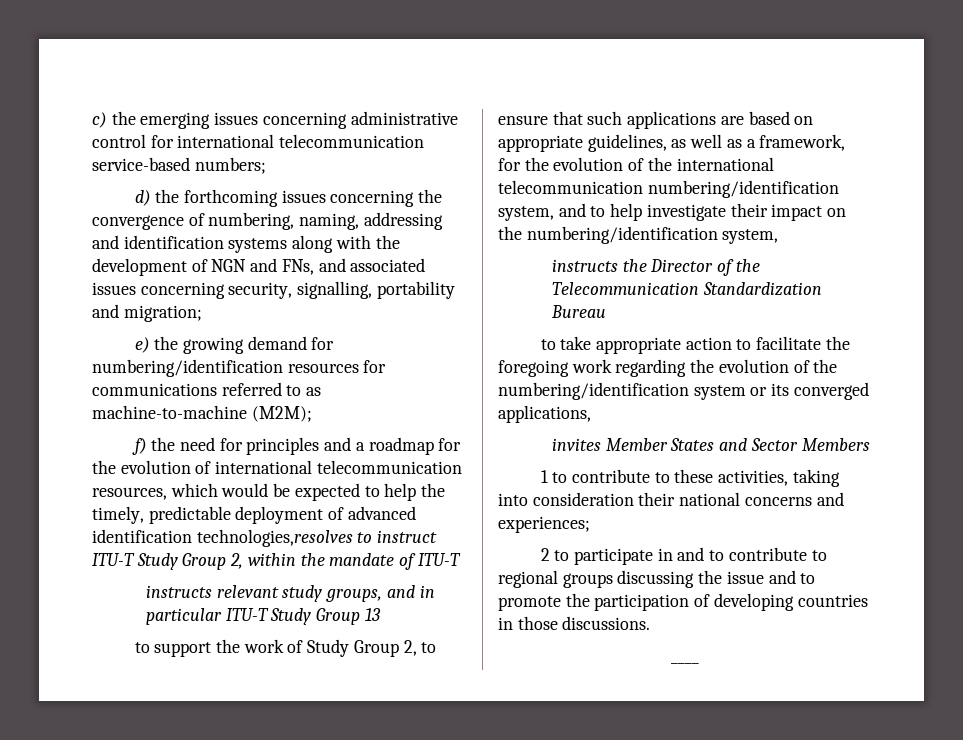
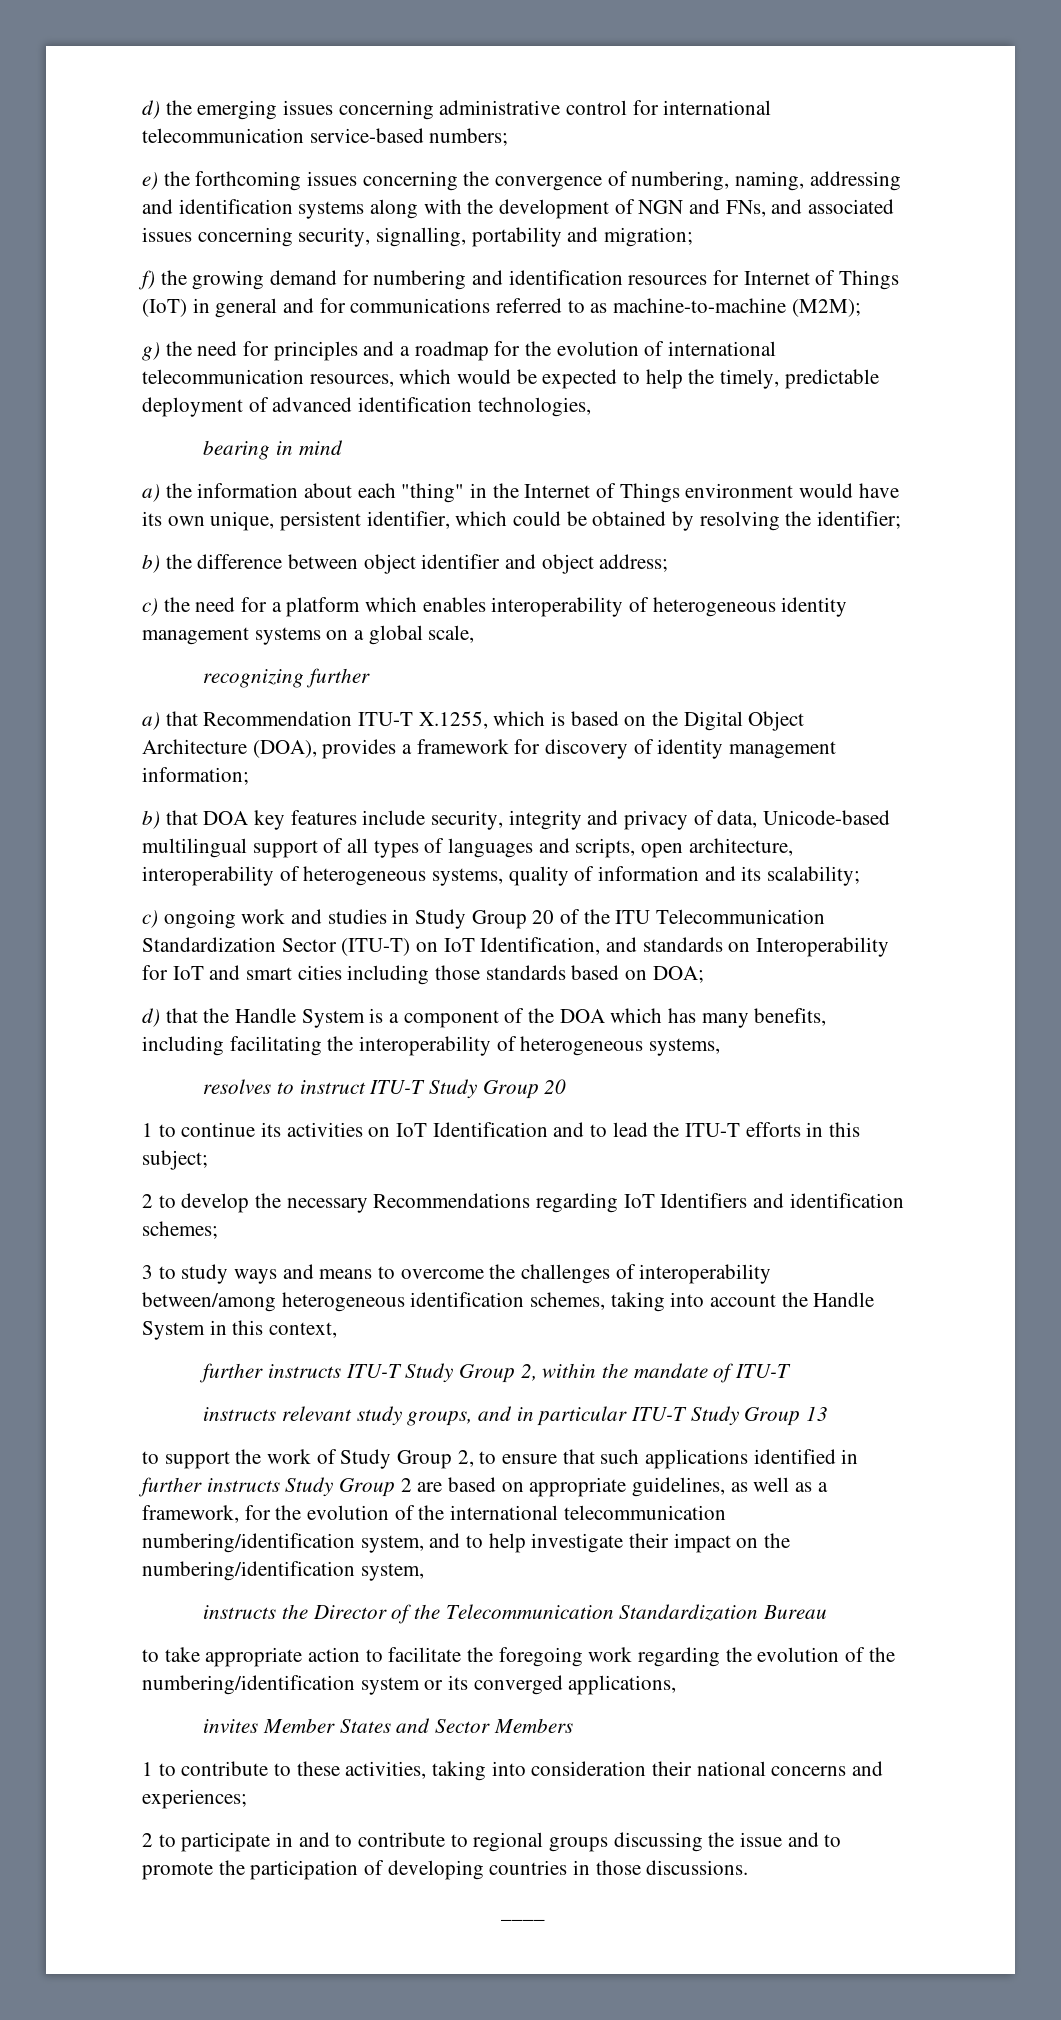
[92,112,107,128] c) -> [142,100,160,119] d)
[134,190,151,206] d) -> [142,172,158,190] e)
[134,337,150,353] e) -> [138,270,155,290] f)
[92,359,359,377] numbering/identification resources -> [373,270,900,290] [142,298,315,318] numbering and identification resources for Internet of Things (IoT) in general and
[131,438,147,455] f) -> [142,342,160,361] g)
[196,529,353,547] technologies,resolves -> [477,397,591,417] [203,440,343,460] [142,483,899,503] [142,511,902,531] [142,554,669,574] [142,597,848,617] [142,625,475,645] [203,668,371,688] [142,711,805,731] [142,739,837,759] [142,767,249,785] [142,810,891,830] [142,838,793,858] [142,866,861,886] [142,909,826,929] [142,937,890,957] [142,965,704,985] [142,1008,827,1028] [142,1036,721,1056] [203,1079,272,1094] technologies, // bearing in mind // a) the information about each "thing" in the Internet of Things environment would have its own unique, persistent identifier, which could be obtained by resolving the identifier; // b) the difference between object identifier and object address; // c) the need for a platform which enables interoperability of heterogeneous identity management systems on a global scale, // recognizing further // a) that Recommendation ITU-T X.1255, which is based on the Digital Object Architecture (DOA), provides a framework for discovery of identity management information; // b) that DOA key features include security, integrity and privacy of data, Unicode-based multilingual support of all types of languages and scripts, open architecture, interoperability of heterogeneous systems, quality of information and its scalability; // c) ongoing work and studies in Study Group 20 of the ITU Telecommunication Standardization Sector (ITU-T) on IoT Identification, and standards on Interoperability for IoT and smart cities including those standards based on DOA; // d) that the Handle System is a component of the DOA which has many benefits, including facilitating the interoperability of heterogeneous systems, // resolves
(227, 561) none -> [544,1079,567,1094] [142,1122,861,1137] [142,1150,208,1170] [142,1193,904,1213] [142,1221,218,1239] [142,1264,772,1284] [142,1292,875,1312] [142,1320,338,1340] [199,1363,516,1383] 20 // 1 to continue its activities on IoT Identification and to lead the ITU-T efforts in this subject; // 2 to develop the necessary Recommendations regarding IoT Identifiers and identification schemes; // 3 to study ways and means to overcome the challenges of interoperability between/among heterogeneous identification schemes, taking into account the Handle System in this context, // further instructs ITU-T Study Group
(717, 120) none -> [753,1449,859,1464] [138,1477,412,1497] identified in further instructs Study Group 2

